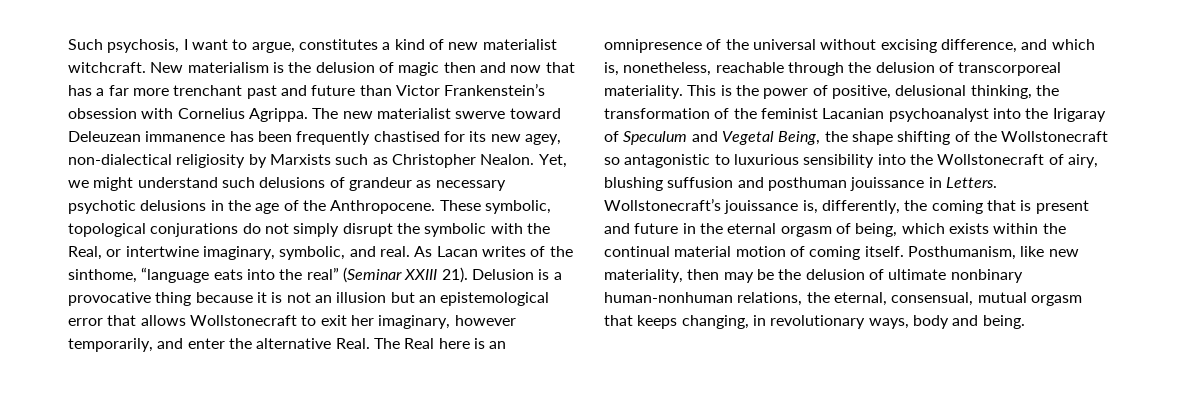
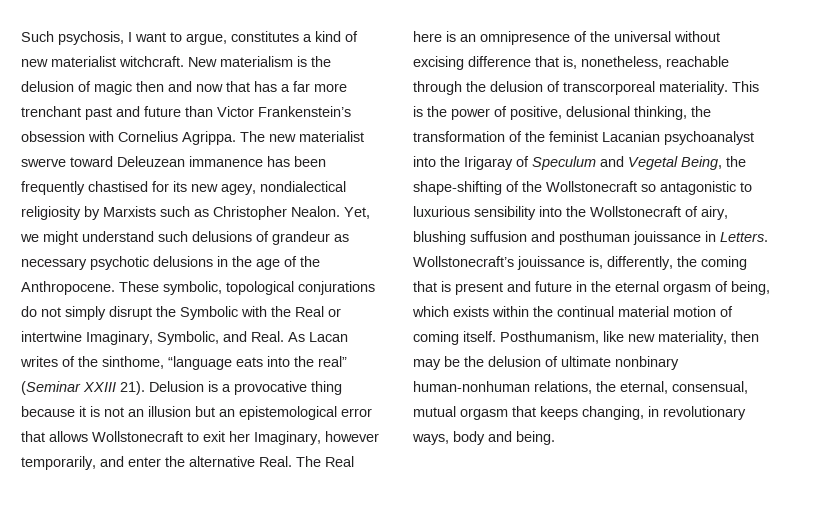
[68,154,172,165] non-dialectical -> [260,181,346,192] nondialectical
[424,223,487,237] symbolic -> [180,306,238,320] Symbolic
[68,246,102,260] Real, -> [295,306,324,317] Real
[202,246,410,260] imaginary, symbolic, and real. -> [86,331,284,345] Imaginary, Symbolic, and Real.
[378,315,451,329] imaginary, -> [254,431,321,445] Imaginary,
[940,39,1095,53] difference, and which -> [468,56,559,67] difference that
[851,131,951,145] shape shifting -> [413,181,502,195] shape-shifting

